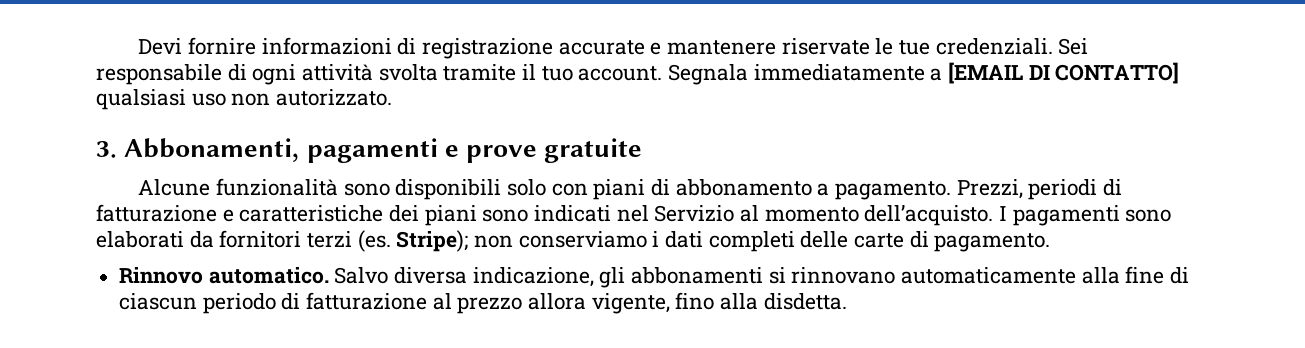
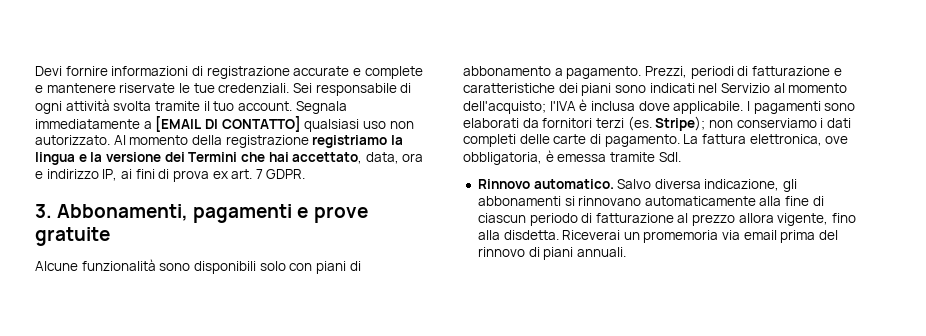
(662, 48) none -> [364,66,423,79] [35,85,43,93] complete e
(393, 97) none -> [113,135,403,148] [35,152,424,165] [35,169,306,182] Al momento della registrazione registriamo la lingua e la versione dei Termini che hai accettato, data, ora e indirizzo IP, ai fini di prova ex art. 7 GDPR.
[864,205,994,226] dell’acquisto. -> [463,99,744,114] dell'acquisto; l'IVA è inclusa dove applicabile.
(1051, 242) none -> [683,134,849,146] [463,150,681,165] La fattura elettronica, ove obbligatoria, è emessa tramite SdI.
(847, 301) none -> [562,230,839,243] [477,247,626,260] Riceverai un promemoria via email prima del rinnovo di piani annuali.

